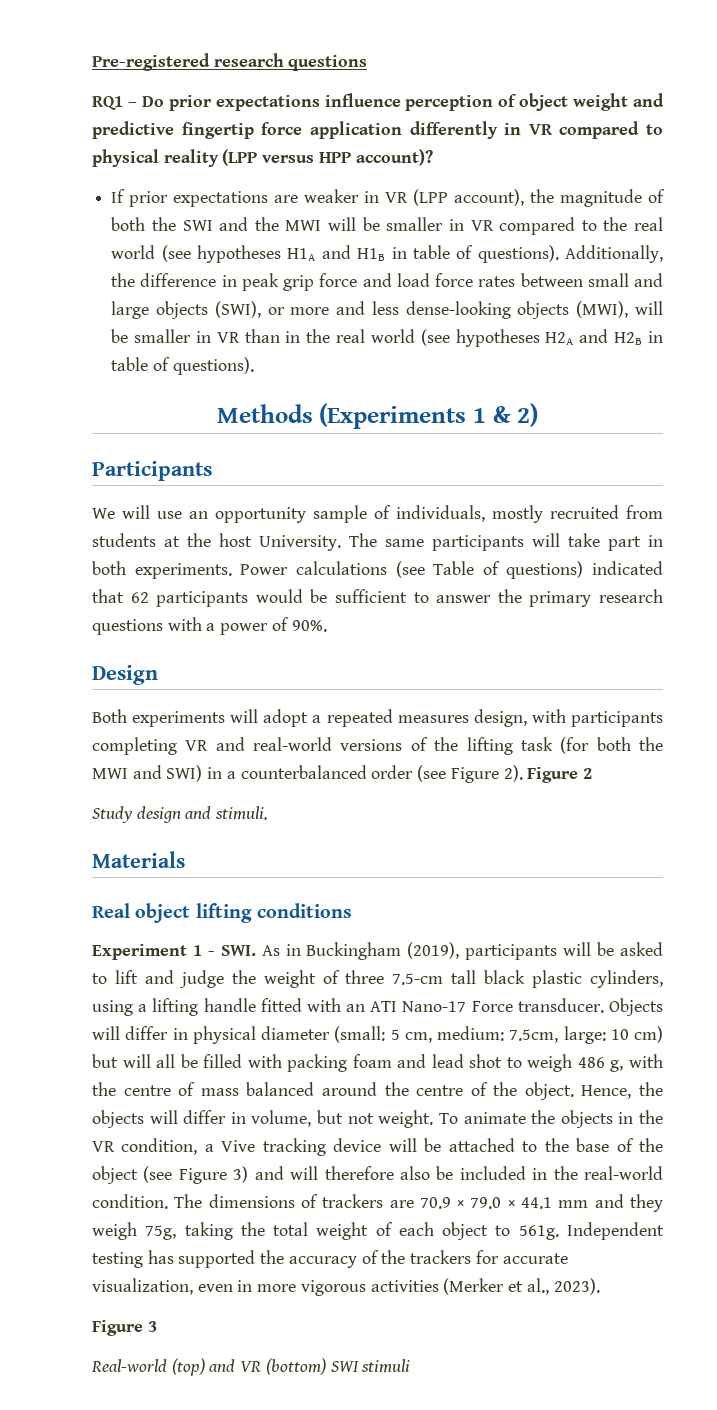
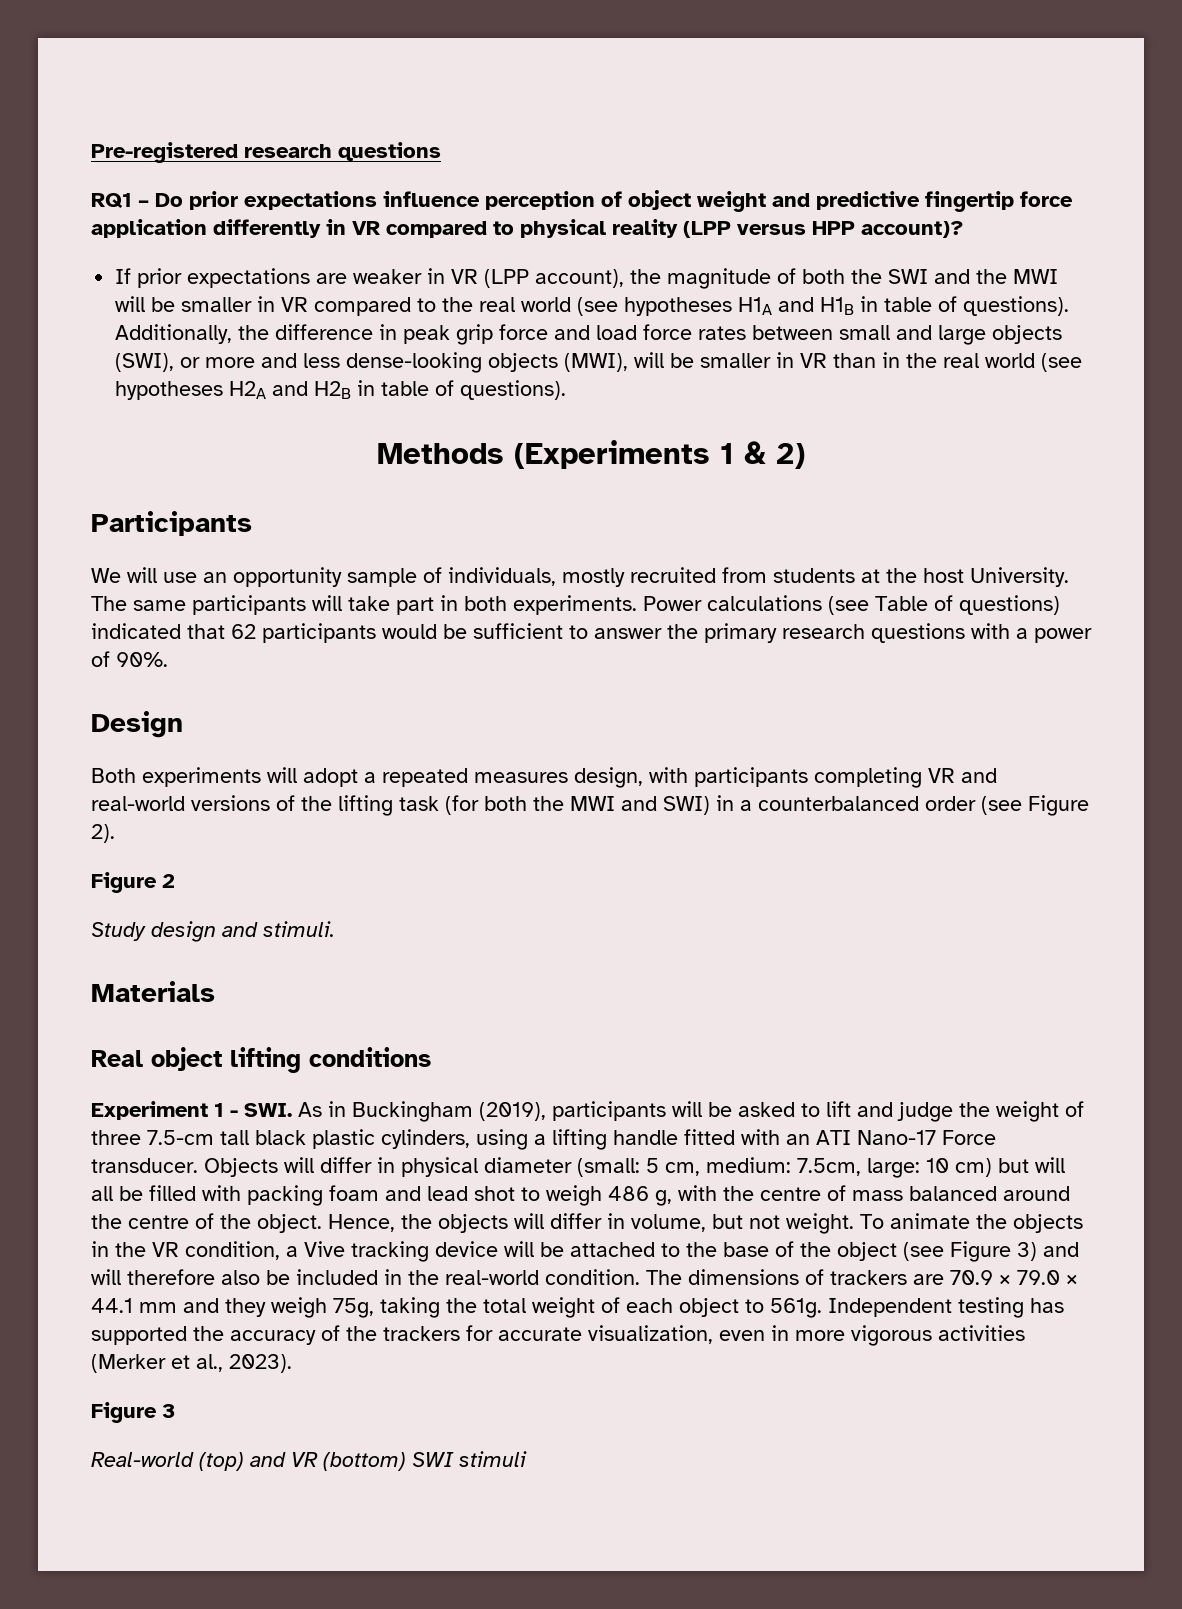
(523, 773) none -> (115, 833) //

